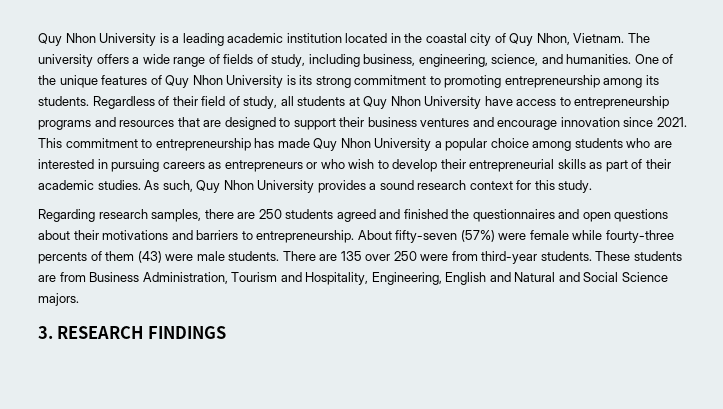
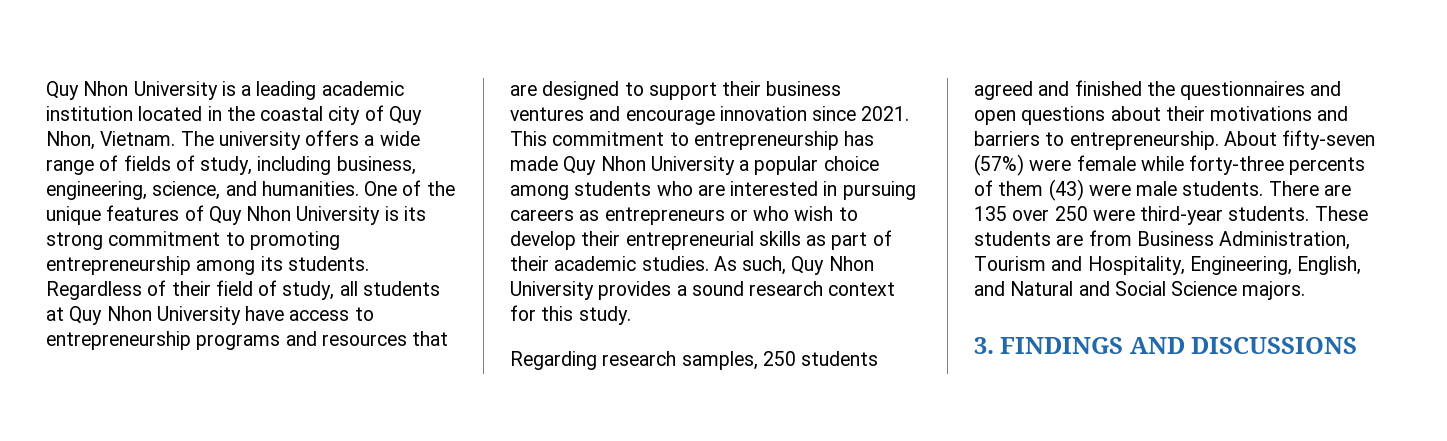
[204,209,256,219] there are -> (758, 360) none
[605,230,674,243] fourty-three -> [1189,155,1285,175] forty-three
[451,251,478,261] from -> (1135, 215) none
[445,272,487,285] English -> [1297,256,1362,275] English,
[57,326,226,339] RESEARCH FINDINGS -> [1000,337,1358,354] FINDINGS AND DISCUSSIONS

